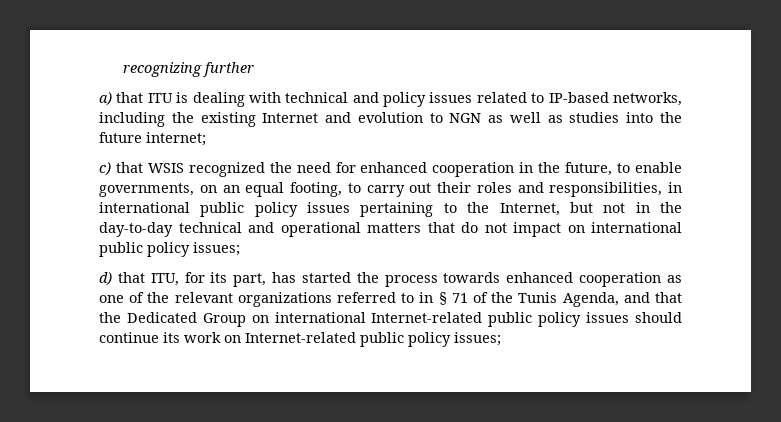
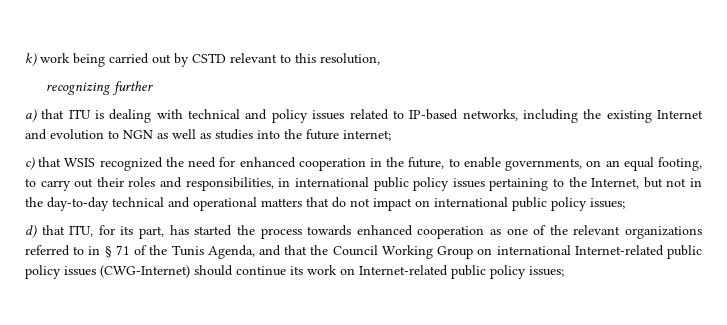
(122, 69) none -> [25,53,380,67] k) work being carried out by CSTD relevant to this resolution, //
[126,312,197,323] Dedicated -> [332,245,433,259] Council Working
(630, 317) none -> [100,265,190,278] (CWG-Internet)

